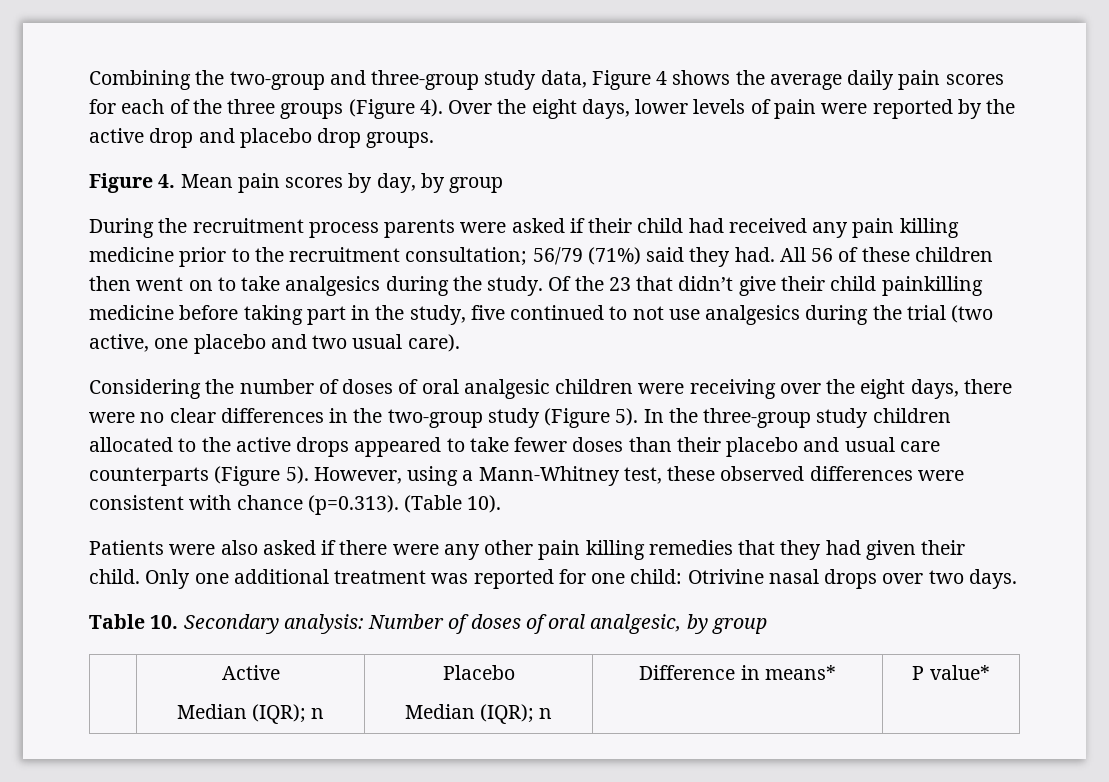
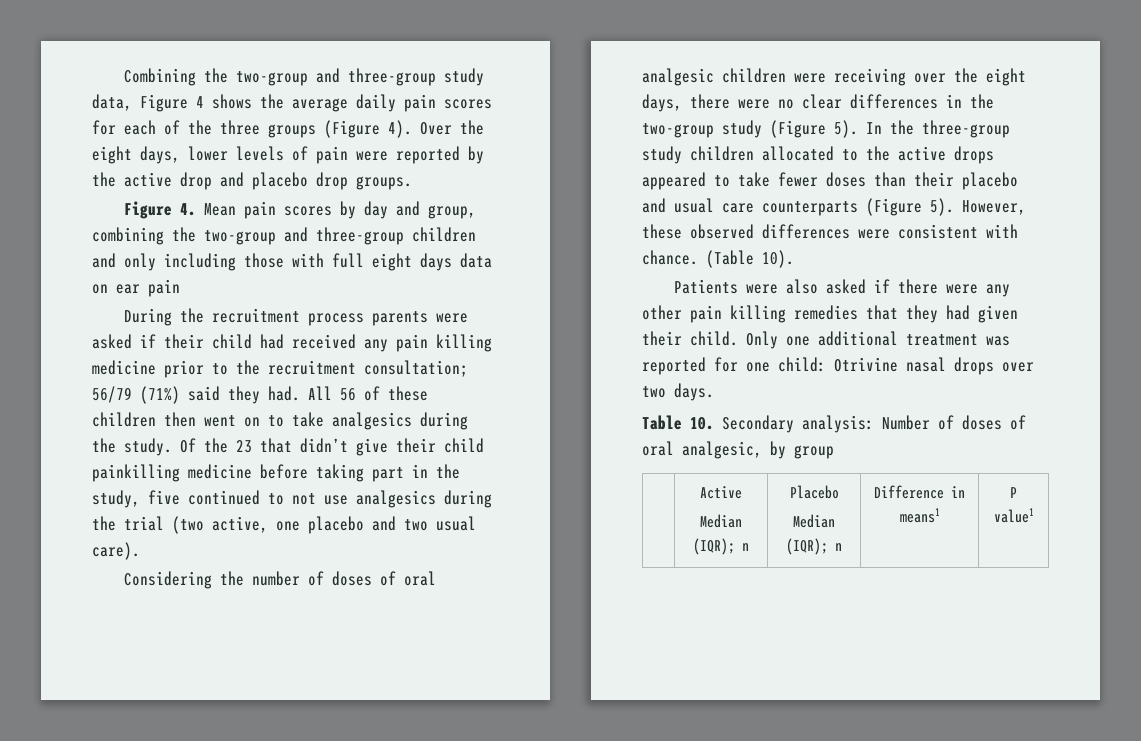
[376,173,504,193] day, by group -> [363,201,476,219] [92,227,476,245] [92,253,492,271] [92,279,180,297] day and group, combining the two-group and three-group children and only including those with full eight days data on ear pain
[407,466,662,486] using a Mann-Whitney test, -> (1026, 207) none
[236,495,399,515] chance (p=0.313). -> [642,250,698,265] chance.
[764,665,836,680] means* -> [899,508,940,523] means1
[929,665,990,680] value* -> [993,508,1034,523] value1

